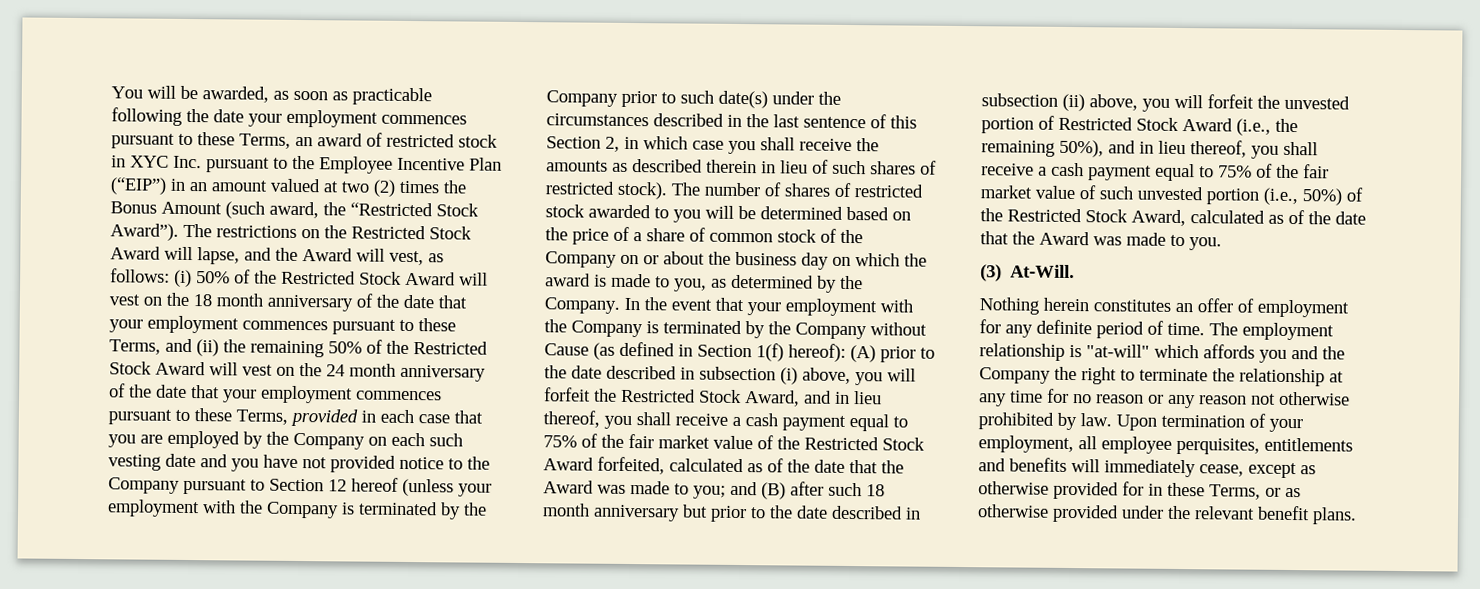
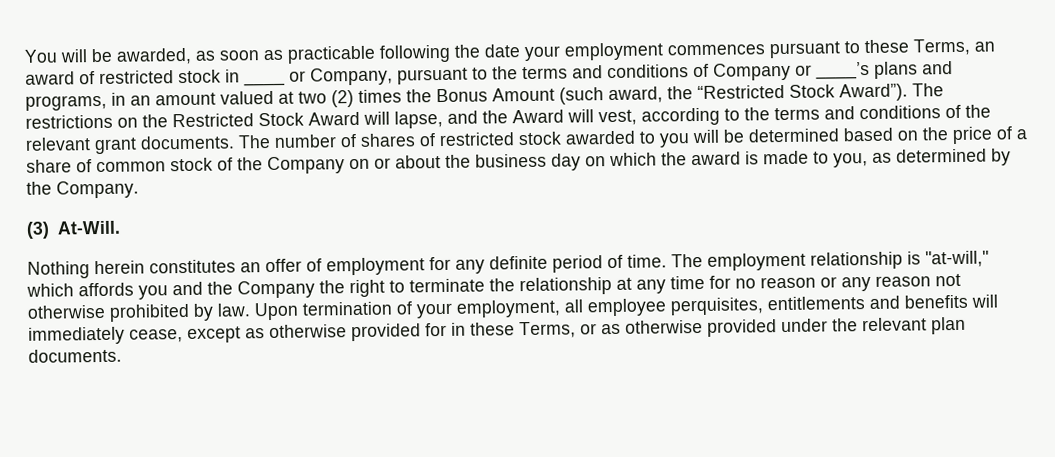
[130,155,502,174] [110,177,167,195] XYC Inc. pursuant to the Employee Incentive Plan (“EIP”) -> [243,61,953,87] [25,94,107,111] ____ or Company, pursuant to the terms and conditions of Company or ____’s plans and programs,
[428,253,444,263] [110,268,488,288] [109,292,467,312] [109,315,456,335] [109,338,488,358] [109,361,486,382] [109,383,442,404] [108,408,483,427] [108,430,463,450] [108,453,490,473] [108,477,492,497] [107,499,487,520] [546,90,841,109] [546,113,917,129] [546,136,879,155] [546,159,937,175] [545,181,668,200] as follows: (i) 50% of the Restricted Stock Award will vest on the 18 month anniversary of the date that your employment commences pursuant to these Terms, and (ii) the remaining 50% of the Restricted Stock Award will vest on the 24 month anniversary of the date that your employment commences pursuant to these Terms, provided in each case that you are employed by the Company on each such vesting date and you have not provided notice to the Company pursuant to Section 12 hereof (unless your employment with the Company is terminated by the Company prior to such date(s) under the circumstances described in the last sentence of this Section 2, in which case you shall receive the amounts as described therein in lieu of such shares of restricted stock). -> [641,104,991,126] [25,135,235,155] according to the terms and conditions of the relevant grant documents.
[624,297,913,317] [544,319,927,340] [544,341,935,363] [544,365,916,386] [544,387,882,407] [543,410,908,432] [543,433,925,451] [543,456,904,475] [543,480,885,500] [542,503,921,523] [981,93,1350,112] [981,115,1298,136] [981,139,1318,159] [981,162,1329,182] [980,185,1363,206] [980,208,1366,227] [980,231,1222,251] In the event that your employment with the Company is terminated by the Company without Cause (as defined in Section 1(f) hereof): (A) prior to the date described in subsection (i) above, you will forfeit the Restricted Stock Award, and in lieu thereof, you shall receive a cash payment equal to 75% of the fair market value of the Restricted Stock Award forfeited, calculated as of the date that the Award was made to you; and (B) after such 18 month anniversary but prior to the date described in subsection (ii) above, you will forfeit the unvested portion of Restricted Stock Award (i.e., the remaining 50%), and in lieu thereof, you shall receive a cash payment equal to 75% of the fair market value of such unvested portion (i.e., 50%) of the Restricted Stock Award, calculated as of the date that the Award was made to you. -> (139, 189) none
[1086,344,1150,358] "at-will" -> [925,250,989,268] "at-will,"
[1257,505,1357,525] benefit plans. -> [931,316,966,335] [28,348,122,363] plan documents.

